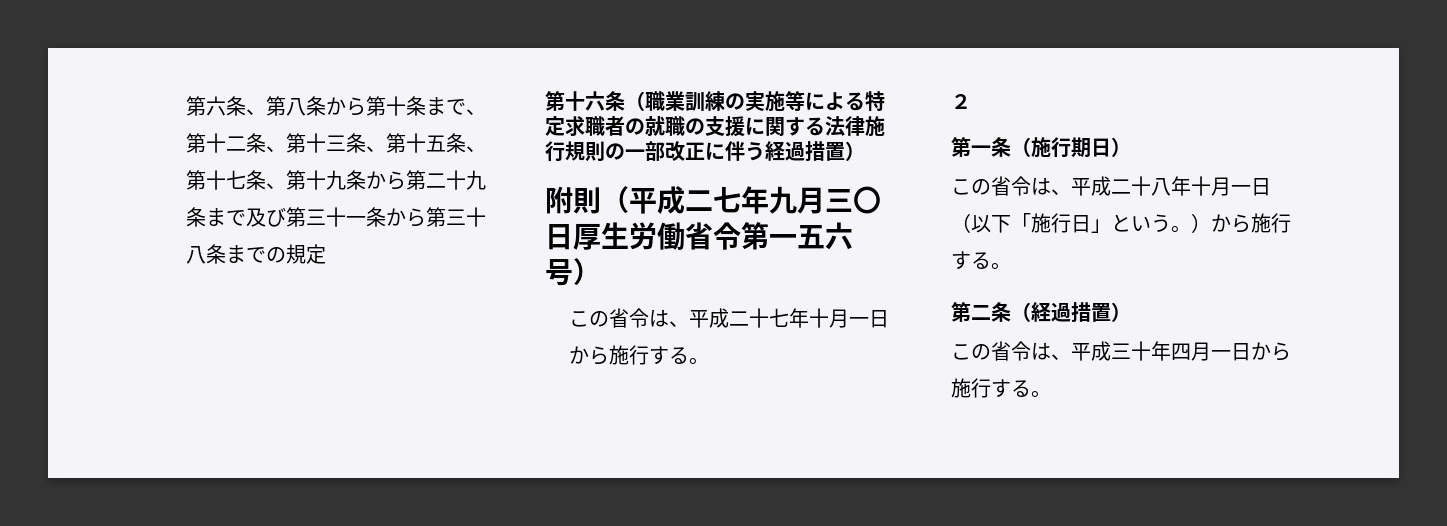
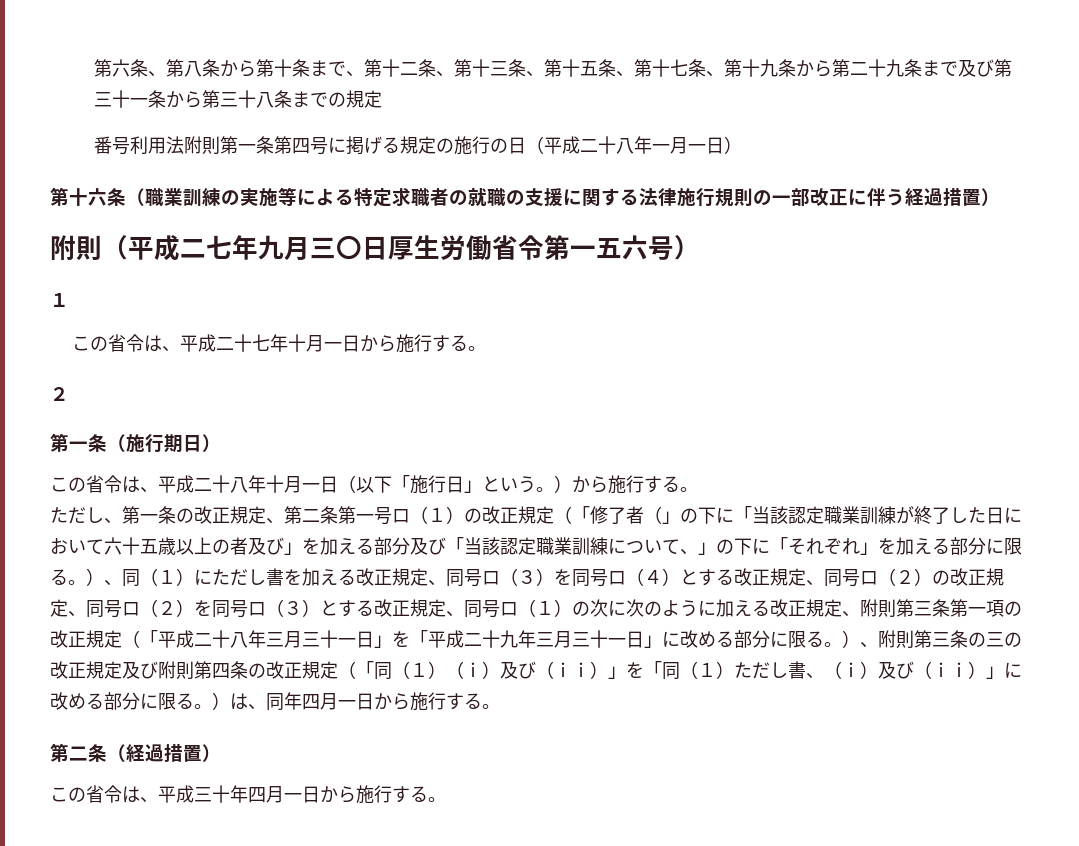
(327, 254) none -> [93,136,742,155] // 番号利用法附則第一条第四号に掲げる規定の施行の日（平成二十八年一月一日）
(601, 271) none -> [50,293,69,307] // １
(1011, 266) none -> [50,506,1022,525] [50,537,1022,555] [50,568,1004,587] [50,599,1022,618] [50,630,1022,649] [50,661,1022,680] [50,692,500,711] // ただし、第一条の改正規定、第二条第一号ロ（１）の改正規定（「修了者（」の下に「当該認定職業訓練が終了した日において六十五歳以上の者及び」を加える部分及び「当該認定職業訓練について、」の下に「それぞれ」を加える部分に限る。）、同（１）にただし書を加える改正規定、同号ロ（３）を同号ロ（４）とする改正規定、同号ロ（２）の改正規定、同号ロ（２）を同号ロ（３）とする改正規定、同号ロ（１）の次に次のように加える改正規定、附則第三条第一項の改正規定（「平成二十八年三月三十一日」を「平成二十九年三月三十一日」に改める部分に限る。）、附則第三条の三の改正規定及び附則第四条の改正規定（「同（１）（ｉ）及び（ｉｉ）」を「同（１）ただし書、（ｉ）及び（ｉｉ）」に改める部分に限る。）は、同年四月一日から施行する。

